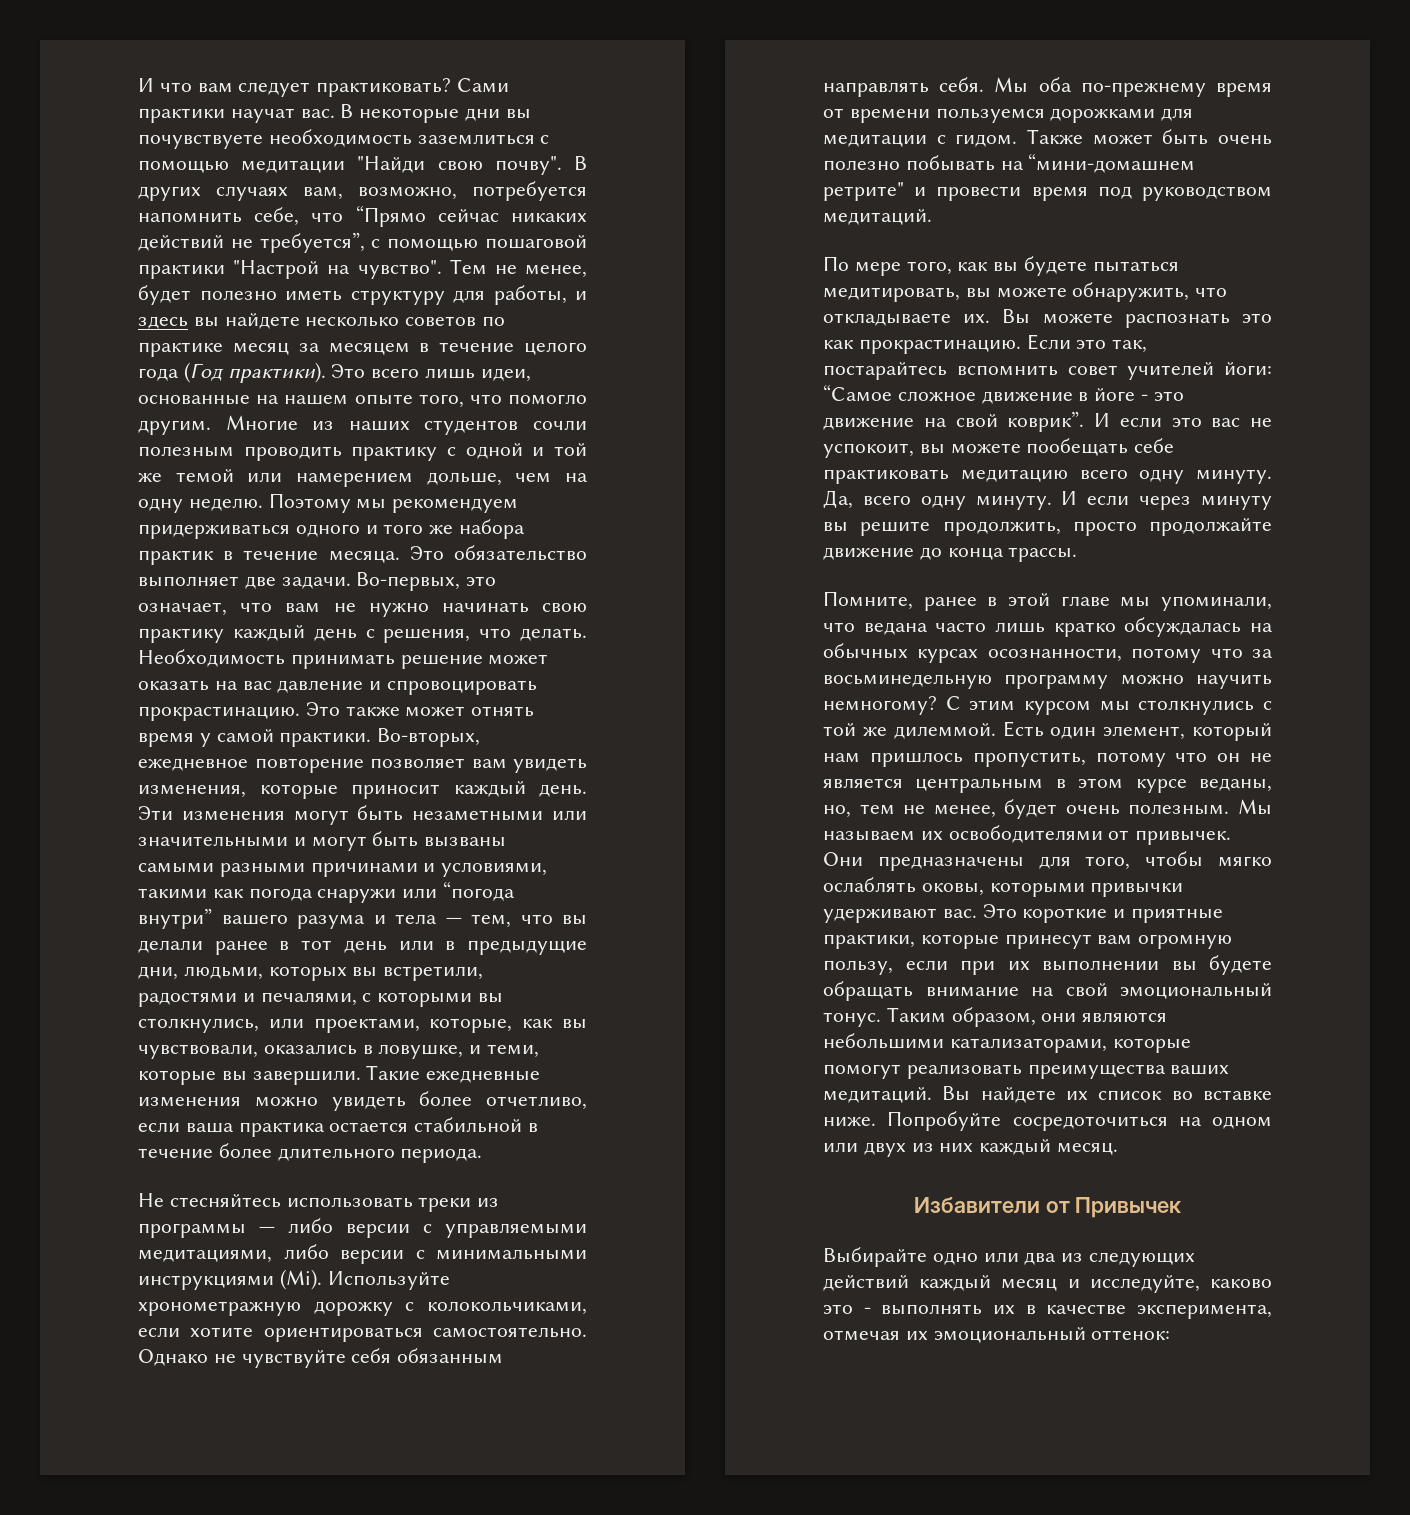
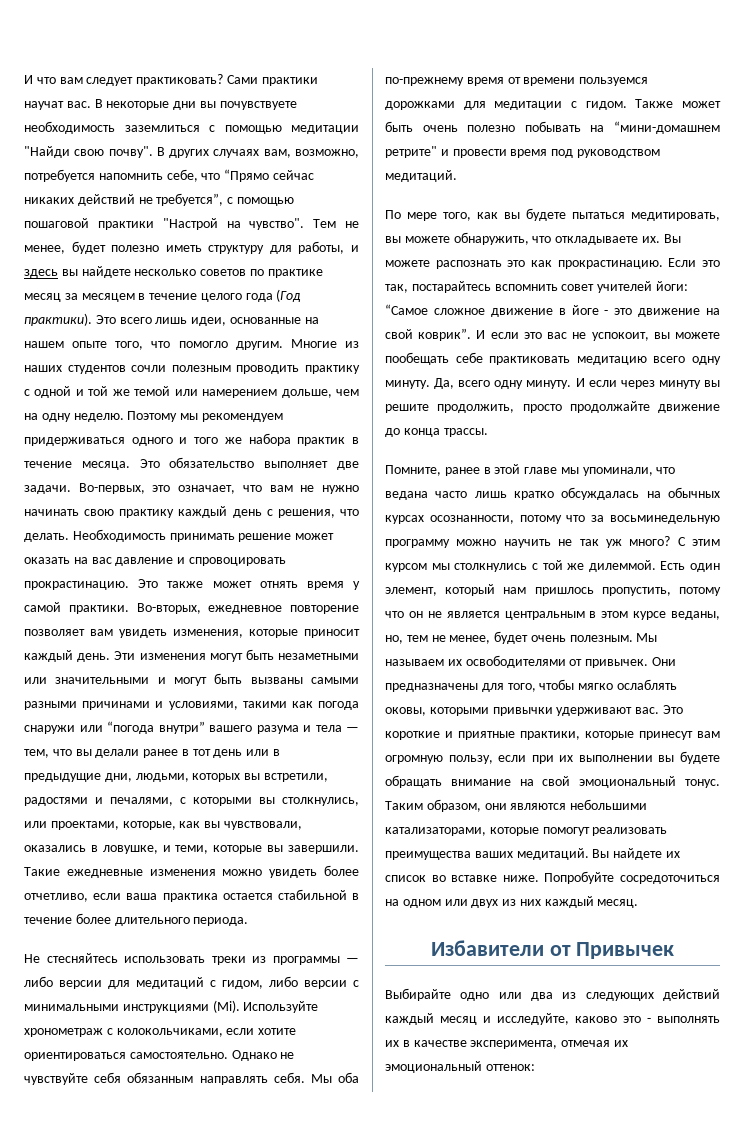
[423,1223,587,1238] [138,1249,272,1263] с управляемыми медитациями, -> [108,977,263,989] для медитаций с гидом,
[138,1301,393,1316] хронометражную дорожку -> [24,1028,103,1037] хронометраж
[823,696,937,715] немногому? -> [558,536,671,548] не так уж много?

